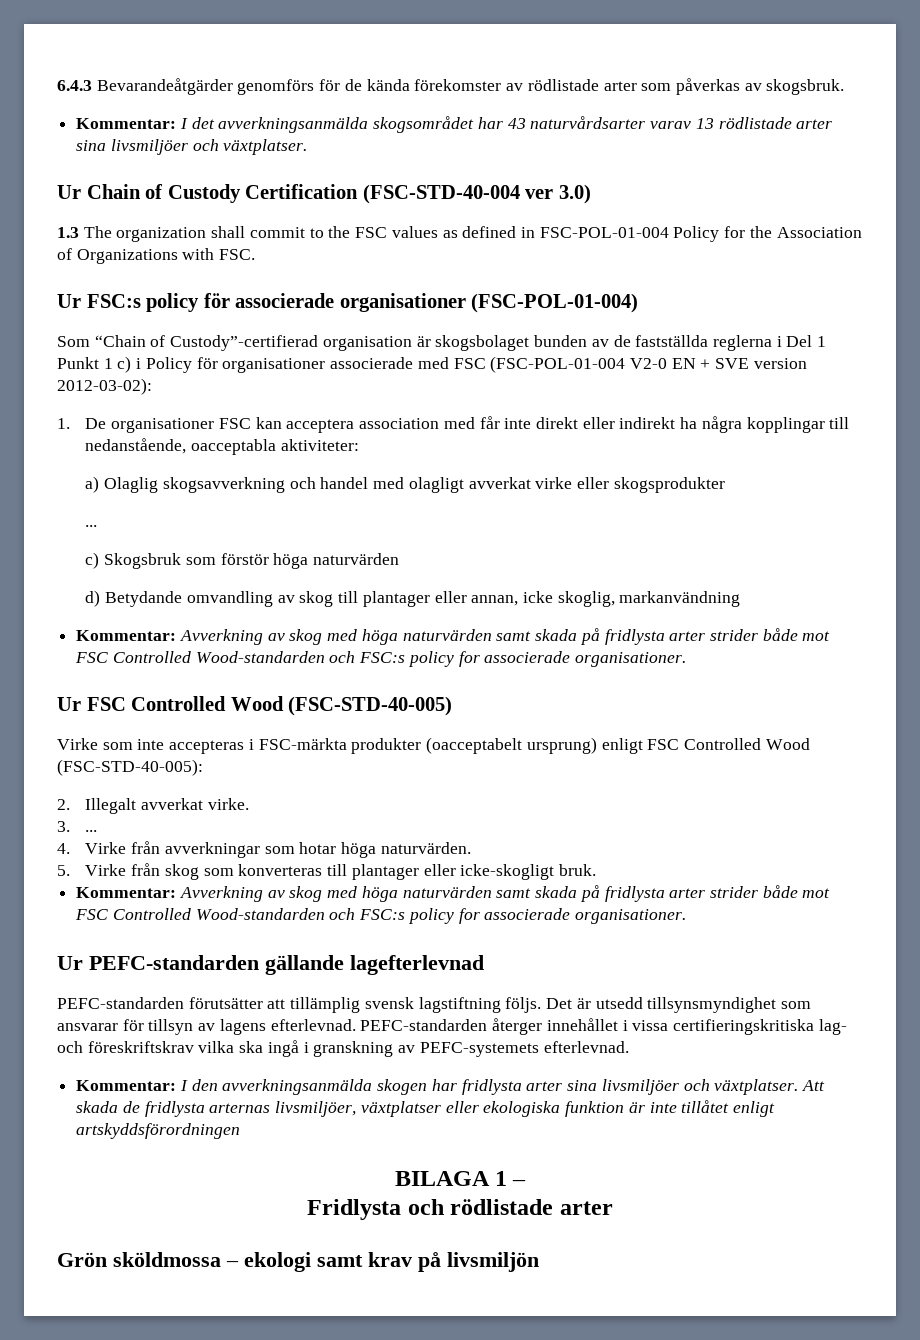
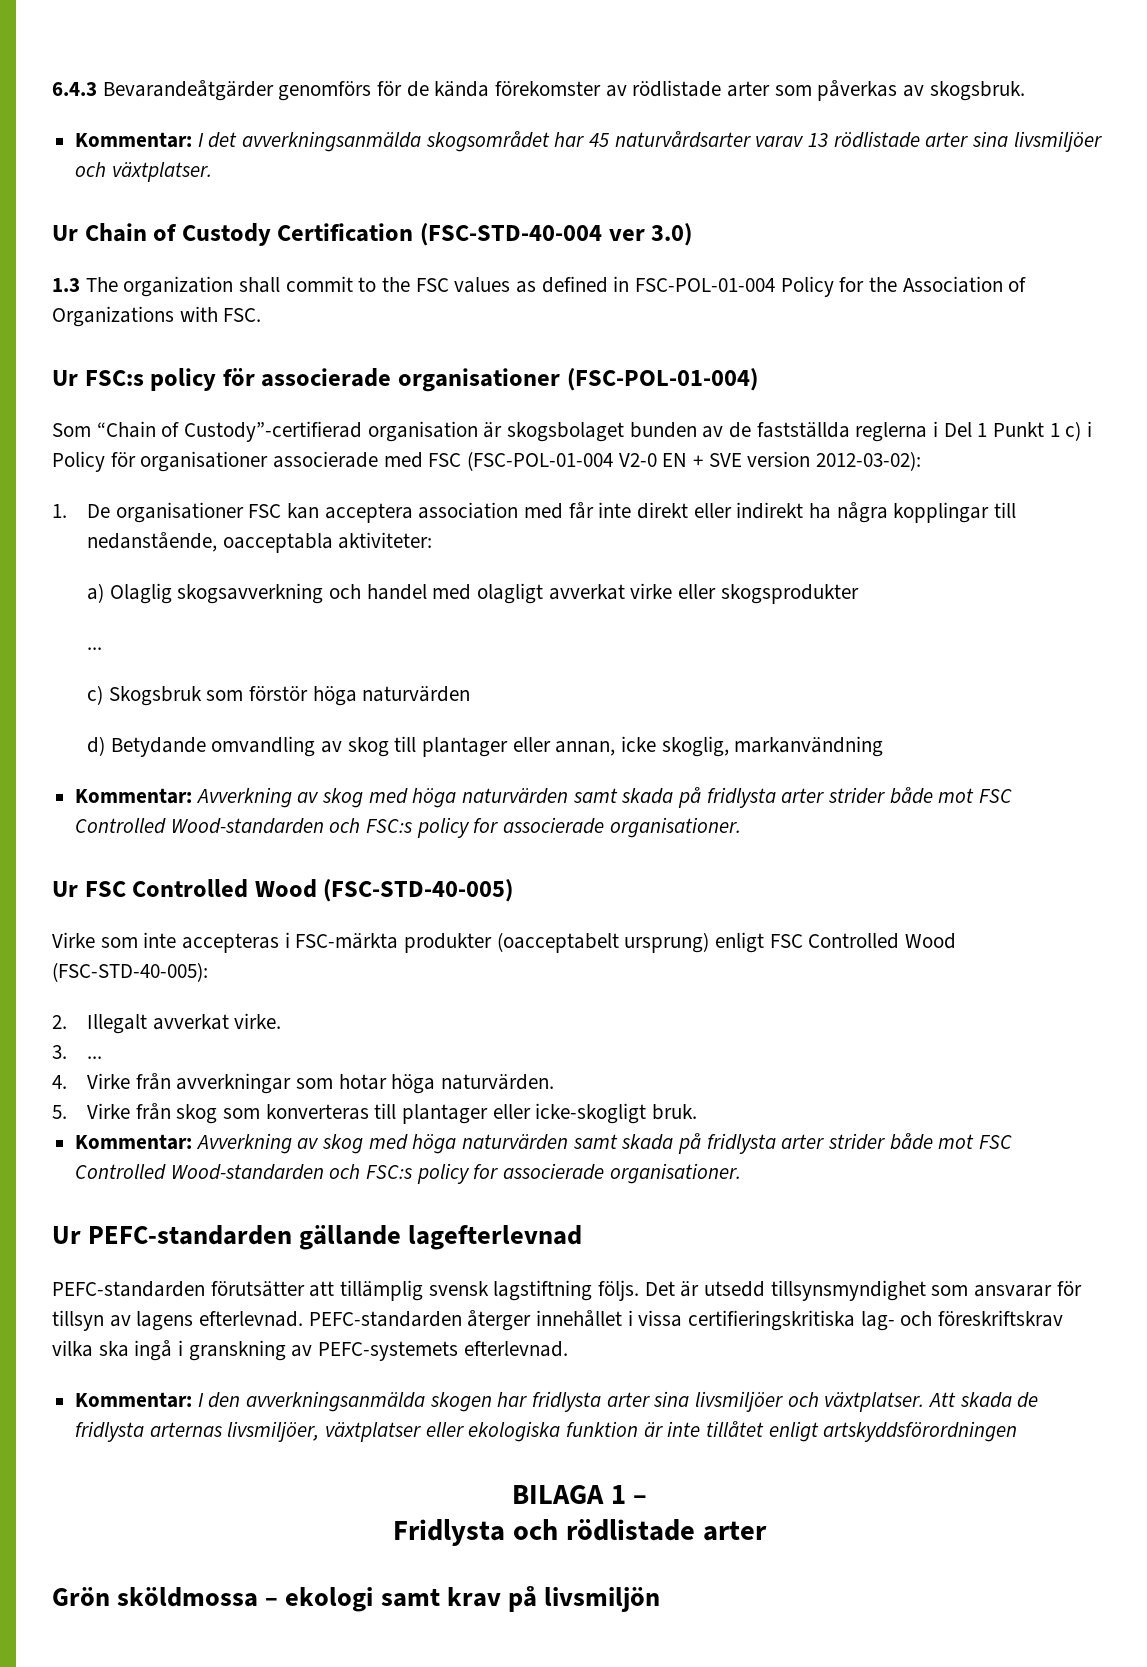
[507,118,526,129] 43 -> [589,133,610,147] 45

